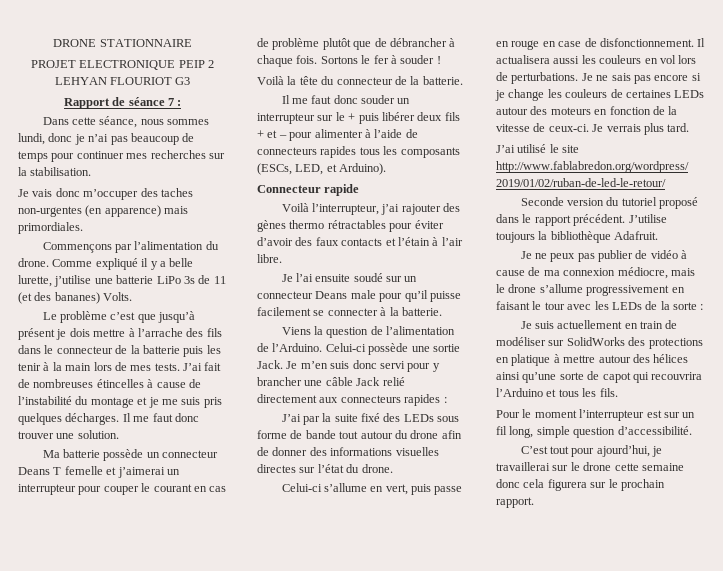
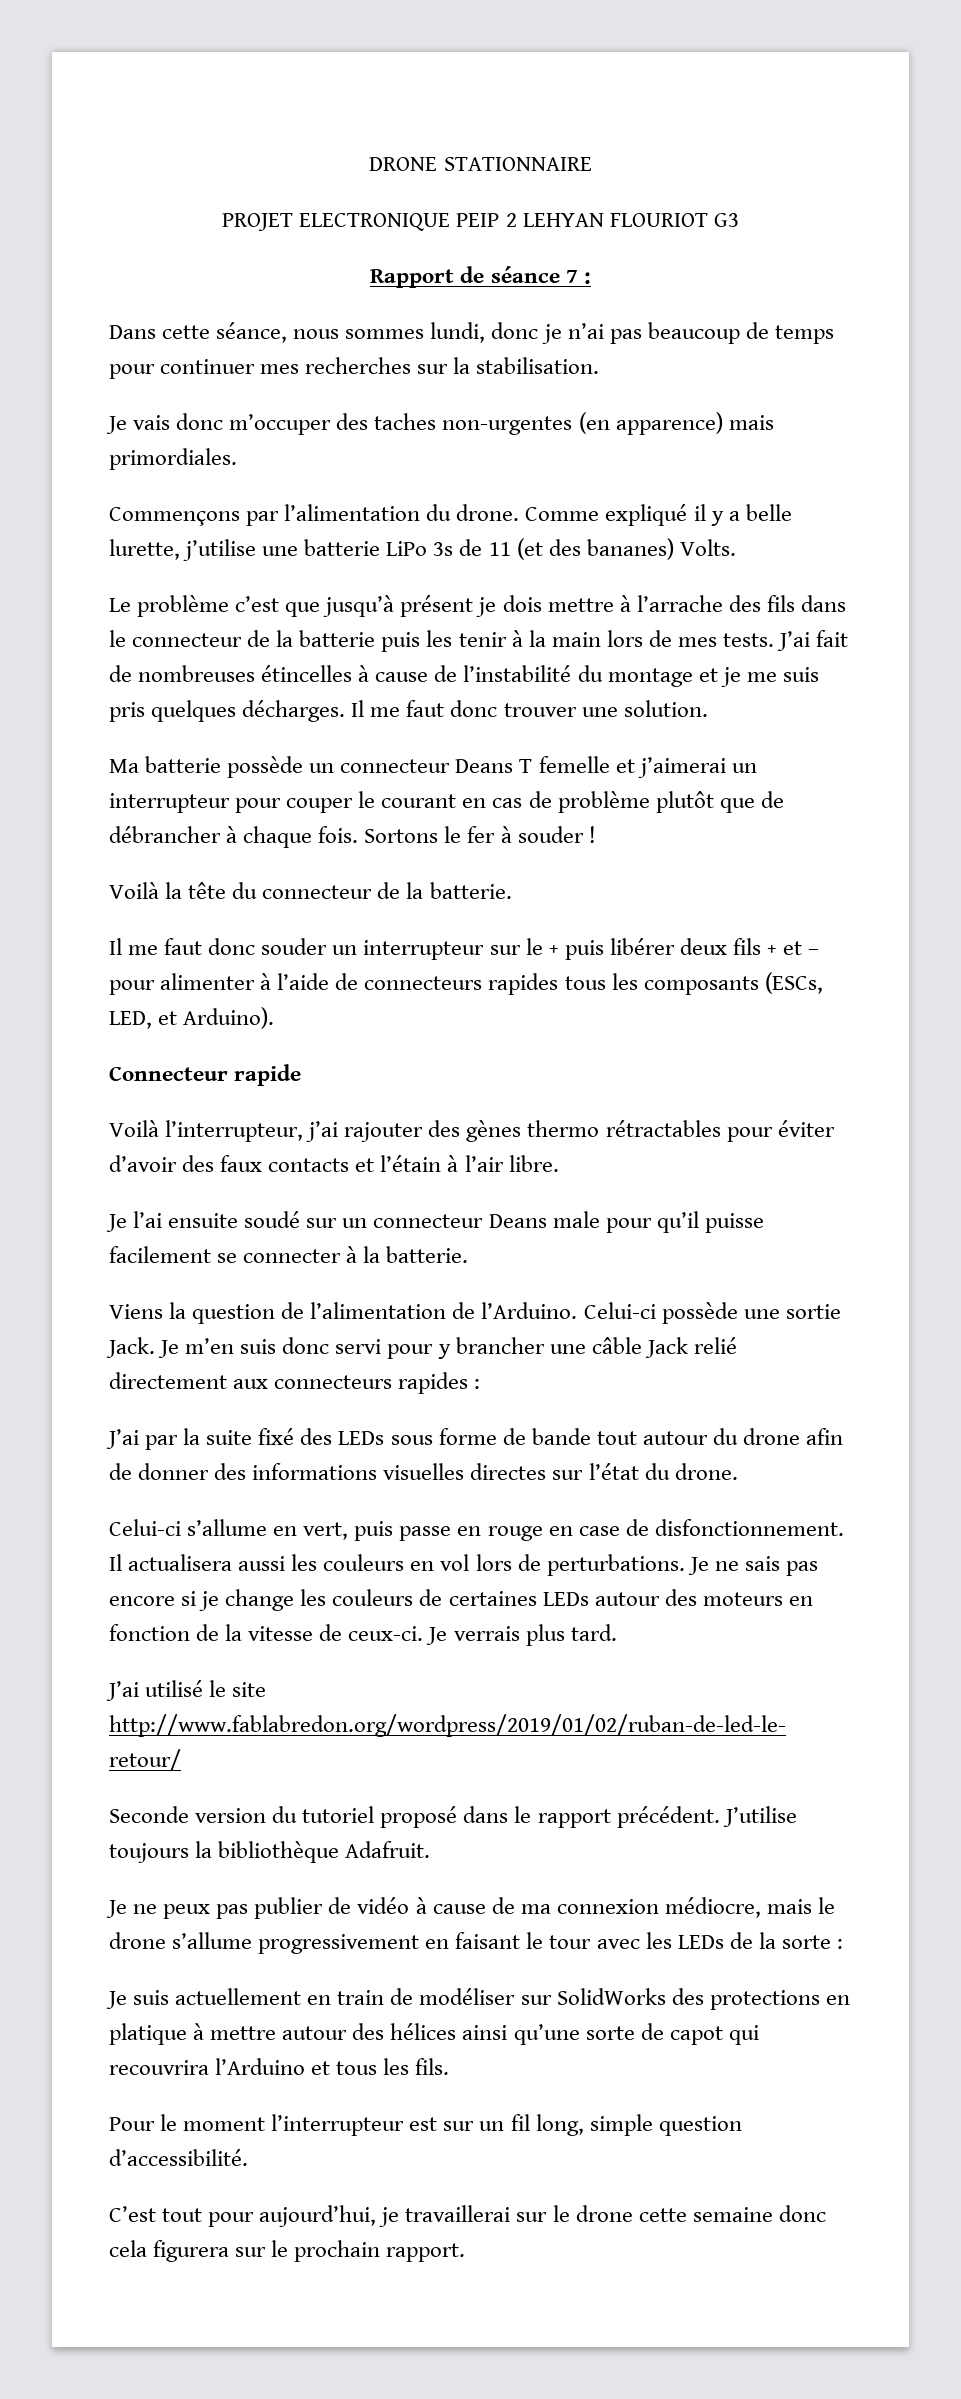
[596,445,650,457] ajourd’hui, -> [259,2205,377,2227] aujourd’hui,

